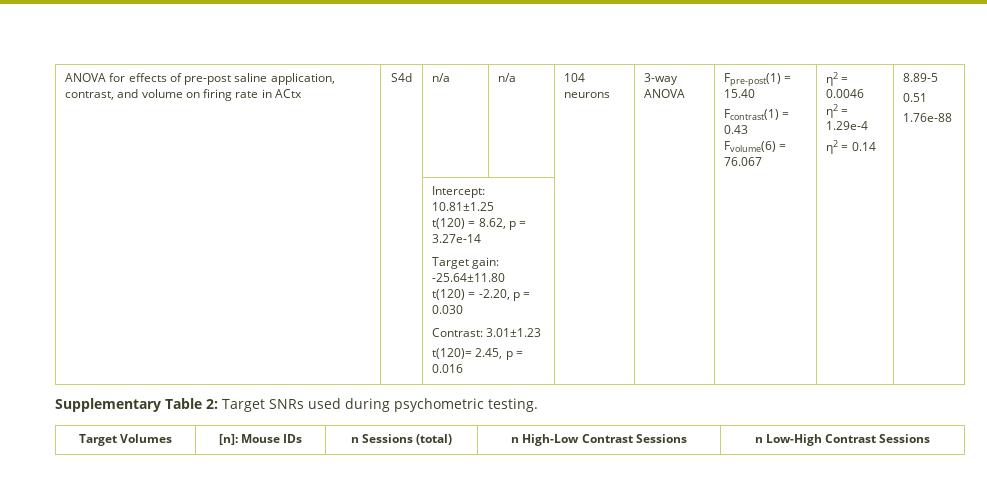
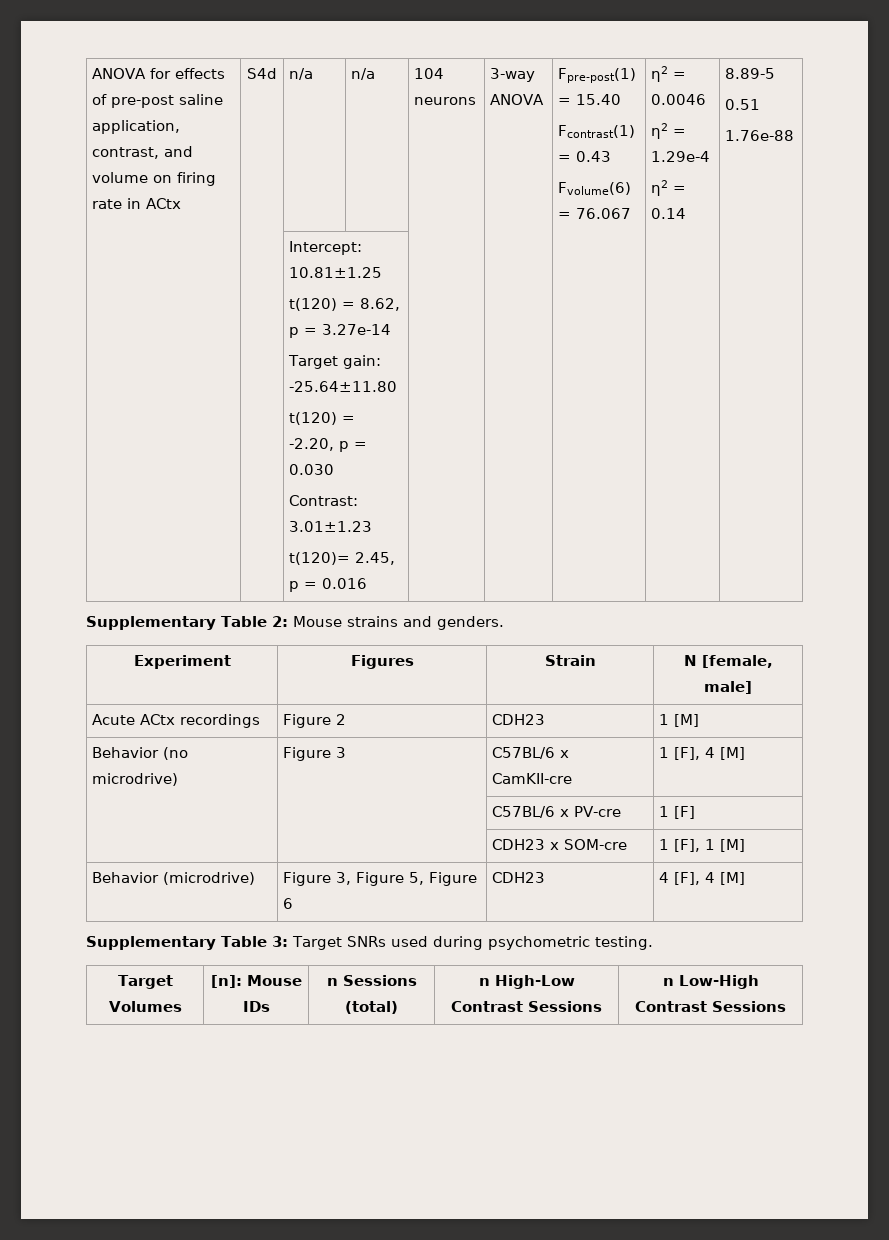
(218, 404) none -> [292,616,504,630] [133,655,231,669] [350,655,414,669] [544,655,596,666] [683,655,773,668] [704,681,752,694] [92,714,261,728] [283,714,347,728] [492,714,546,725] [659,714,700,727] [92,747,189,760] [92,773,179,786] [283,747,347,761] [492,747,570,759] [492,773,573,784] [659,747,746,760] [492,806,622,818] [659,806,696,819] [492,839,628,850] [659,839,746,852] [92,872,256,885] [283,872,478,886] [283,898,294,909] [492,872,546,883] [659,872,746,885] [86,936,288,950] Mouse strains and genders. // Experiment | Figures | Strain | N [female, male] // Acute ACtx recordings | Figure 2 | CDH23 | 1 [M] // Behavior (no microdrive) | Figure 3 | C57BL/6 x CamKII-cre | 1 [F], 4 [M] // | | C57BL/6 x PV-cre | 1 [F] // | | CDH23 x SOM-cre | 1 [F], 1 [M] // Behavior (microdrive) | Figure 3, Figure 5, Figure 6 | CDH23 | 4 [F], 4 [M] // Supplementary Table 3:

